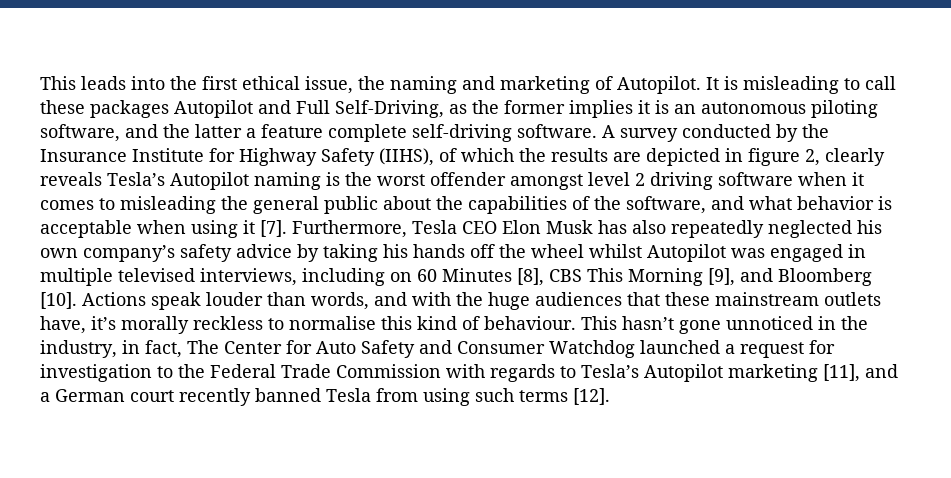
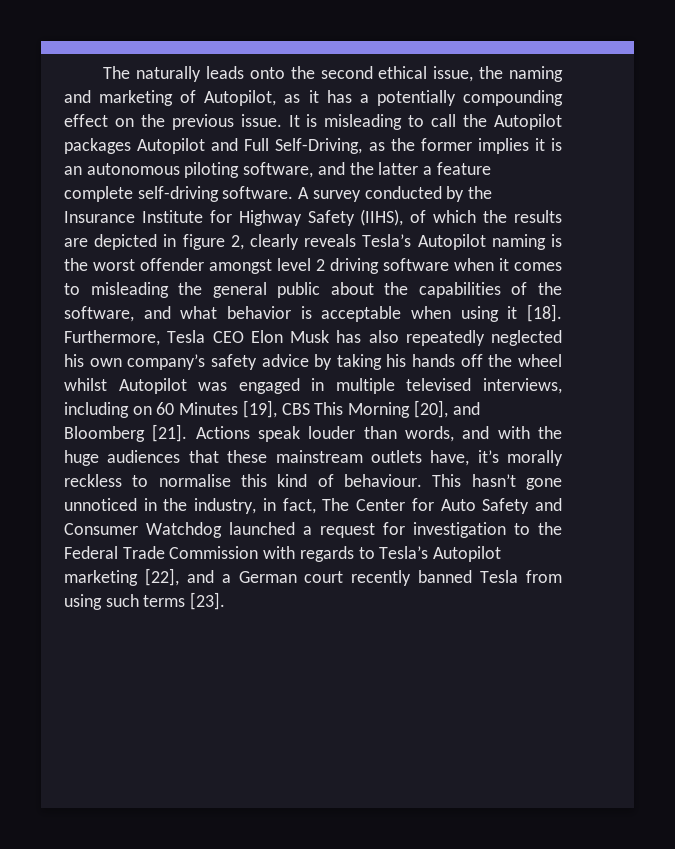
[40,76,237,90] This leads into the first -> [103,66,373,82] The naturally leads onto the second
[617,76,701,94] Autopilot. -> [204,90,563,106] [64,114,282,130] Autopilot, as it has a potentially compounding effect on the previous issue.
[40,100,85,114] these -> [463,114,563,130] the Autopilot
[260,220,287,237] [7]. -> [527,304,562,322] [18].
[517,268,544,286] [8], -> [242,400,277,418] [19],
[708,268,735,286] [9], -> [413,400,448,418] [20],
[40,292,77,309] [10]. -> [152,424,188,442] [21].
[823,364,860,382] [11], -> [144,568,179,586] [22],
[573,388,610,405] [12]. -> [190,592,226,610] [23].

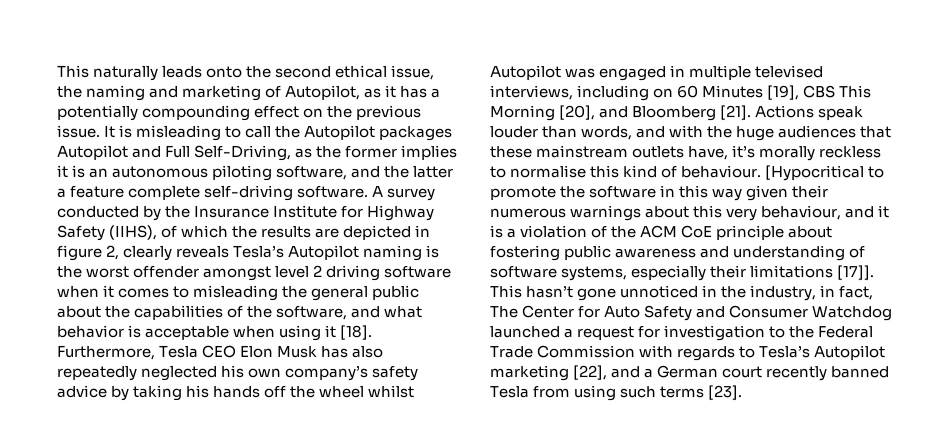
[103,66,131,79] The -> [57,64,90,78] This
(423, 480) none -> [765,165,886,182] [490,185,830,202] [489,205,891,222] [489,225,833,241] [489,245,866,262] [489,265,875,282] [Hypocritical to promote the software in this way given their numerous warnings about this very behaviour, and it is a violation of the ACM CoE principle about fostering public awareness and understanding of software systems, especially their limitations [17]].

